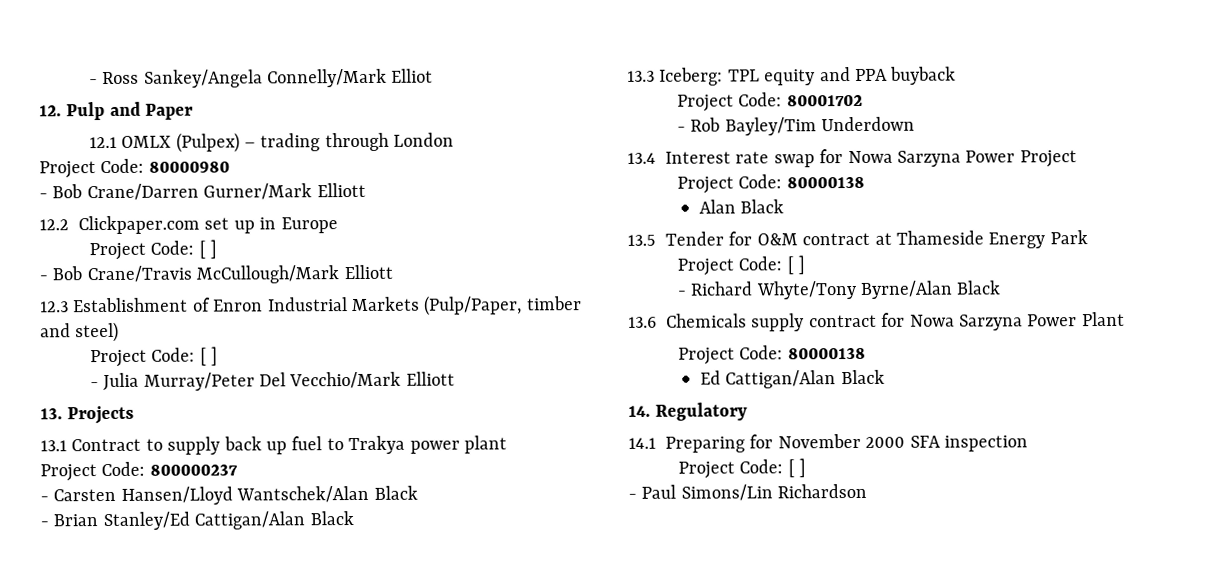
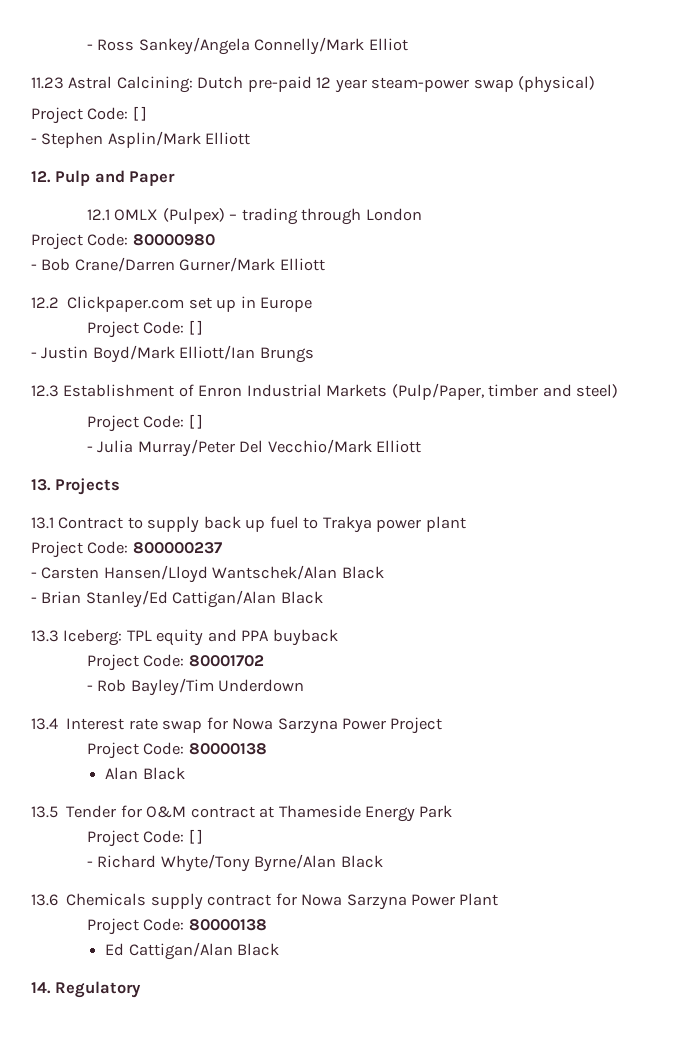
(434, 75) none -> [31,76,596,93] [31,106,148,124] [31,131,251,148] // 11.23 Astral Calcining: Dutch pre-paid 12 year steam-power swap (physical) // Project Code: [ ] // - Stephen Asplin/Mark Elliott
[52,264,393,284] Bob Crane/Travis McCullough/Mark Elliott -> [41,345,314,363] Justin Boyd/Mark Elliott/Ian Brungs
[628,433,1028,453] [677,458,806,479] [628,483,868,501] // 14.1 Preparing for November 2000 SFA inspection // Project Code: [ ] // - Paul Simons/Lin Richardson -> (142, 989) none

